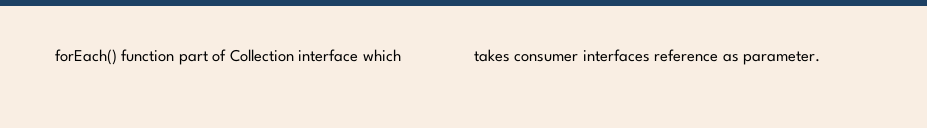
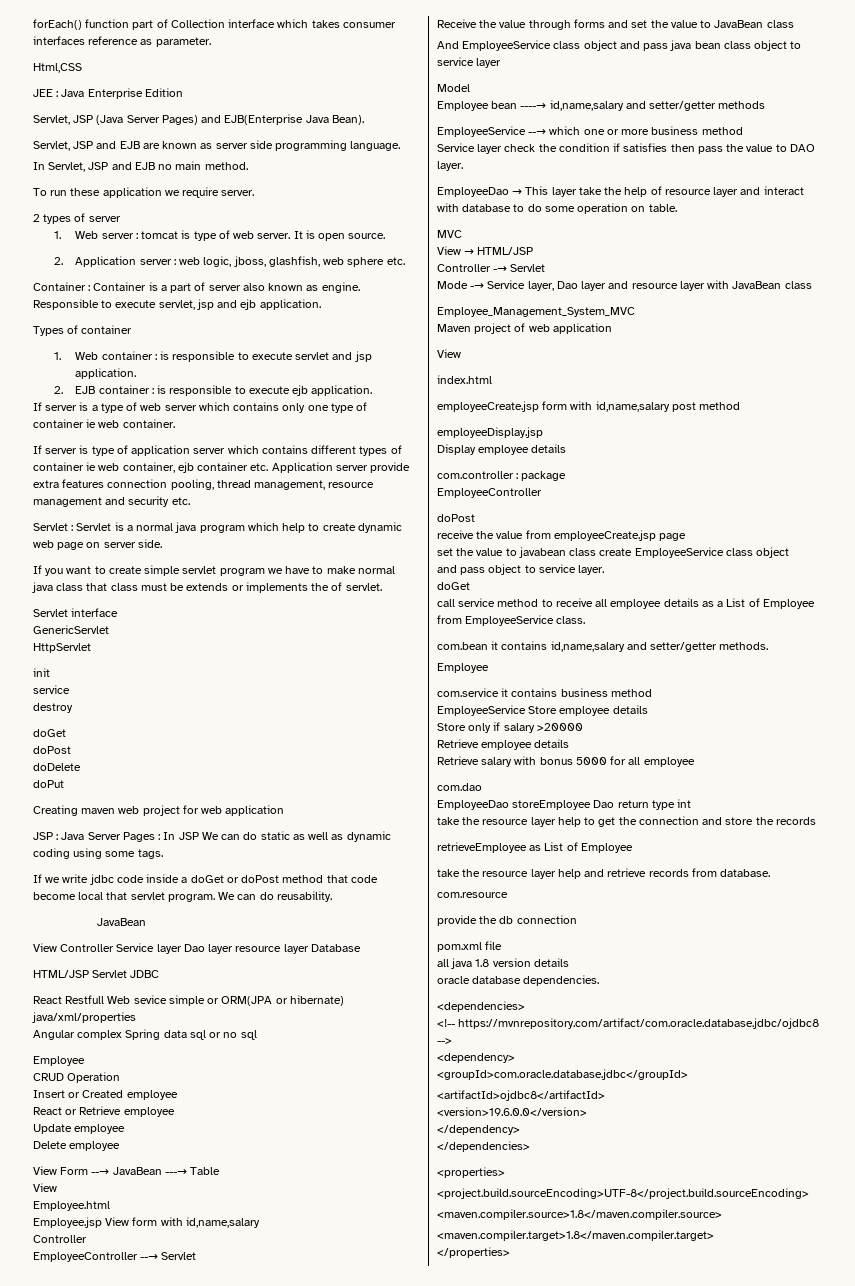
(821, 58) none -> [33,63,82,73] [33,88,183,99] [33,114,364,125] [33,140,401,151] [33,161,248,172] [33,187,255,198] [33,213,121,224] [54,230,386,241] [54,256,405,267] [33,282,360,293] [33,299,321,310] [33,325,133,336] [54,351,372,362] [75,368,137,379] [54,385,373,396] [33,402,368,413] [33,419,175,428] [33,445,402,456] [33,462,411,473] [33,479,375,490] [33,496,190,507] [33,522,402,533] [33,539,162,550] [33,565,395,576] [32,582,382,593] [33,608,119,617] [33,625,109,634] [33,643,91,653] [33,668,50,677] [33,685,70,694] [33,703,73,713] [33,729,66,737] [33,746,71,754] [33,763,81,771] [33,780,64,788] [33,805,285,816] [33,831,391,842] [33,848,163,859] [33,874,378,885] [33,891,332,902] [96,918,146,926] [33,943,361,954] [33,970,160,978] [33,995,344,1006] [32,1012,136,1023] [33,1029,257,1040] [33,1056,85,1066] [33,1072,121,1083] [33,1090,178,1100] [33,1106,175,1117] [33,1124,126,1134] [33,1141,121,1151] [33,1166,221,1175] [33,1183,57,1192] [33,1201,110,1211] [33,1217,260,1228] [33,1235,87,1243] [33,1252,197,1262] [437,19,794,30] [437,40,802,51] [437,57,502,68] [437,84,470,92] [437,100,766,111] [437,126,743,137] [437,143,815,154] [437,161,463,171] [437,186,804,197] [437,203,677,214] [437,230,462,238] [437,246,534,255] [437,264,546,272] [437,280,812,291] [437,307,635,317] [437,323,612,334] [437,349,461,358] [437,375,492,384] [437,401,741,412] [437,427,543,438] [437,444,567,455] [437,471,567,481] [437,488,542,498] [437,514,475,522] [437,530,687,541] [437,547,790,558] [437,564,605,575] [437,582,470,590] [437,598,815,609] [437,615,586,626] [437,641,769,652] [437,663,489,673] [437,688,652,697] [437,705,648,716] [437,722,583,733] [437,739,570,750] [437,756,695,767] [437,783,482,791] [437,799,692,810] [437,816,816,827] [437,842,633,853] [437,868,771,879] [437,892,508,898] [437,915,577,926] [437,941,503,952] [437,958,569,969] [437,975,600,986] [437,1001,525,1012] [437,1018,820,1029] [437,1038,452,1044] [437,1053,515,1063] [437,1069,688,1080] [437,1090,605,1101] [437,1107,587,1116] [437,1125,520,1135] [437,1141,530,1152] [437,1167,505,1178] [437,1188,809,1199] [437,1209,722,1220] [437,1230,714,1241] [437,1247,510,1258] // Html,CSS // JEE : Java Enterprise Edition // Servlet, JSP (Java Server Pages) and EJB(Enterprise Java Bean). // Servlet, JSP and EJB are known as server side programming language. // In Servlet, JSP and EJB no main method. // To run these application we require server. // 2 types of server // 1. Web server : tomcat is type of web server. It is open source. // 2. Application server : web logic, jboss, glashfish, web sphere etc. // Container : Container is a part of server also known as engine. Responsible to execute servlet, jsp and ejb application. // Types of container // 1. Web container : is responsible to execute servlet and jsp application. // 2. EJB container : is responsible to execute ejb application. // If server is a type of web server which contains only one type of container ie web container. // If server is type of application server which contains different types of container ie web container, ejb container etc. Application server provide extra features connection pooling, thread management, resource management and security etc. // Servlet : Servlet is a normal java program which help to create dynamic web page on server side. // If you want to create simple servlet program we have to make normal java class that class must be extends or implements the of servlet. // Servlet interface // GenericServlet // HttpServlet // init // service // destroy // doGet // doPost // doDelete // doPut // Creating maven web project for web application // JSP : Java Server Pages : In JSP We can do static as well as dynamic coding using some tags. // If we write jdbc code inside a doGet or doPost method that code become local that servlet program. We can do reusability. // JavaBean // View Controller Service layer Dao layer resource layer Database // HTML/JSP Servlet JDBC // React Restfull Web sevice simple or ORM(JPA or hibernate) java/xml/properties // Angular complex Spring data sql or no sql // Employee // CRUD Operation // Insert or Created employee // React or Retrieve employee // Update employee // Delete employee // View Form --→ JavaBean ---→ Table // View // Employee.html // Employee.jsp View form with id,name,salary // Controller // EmployeeController --→ Servlet // Receive the value through forms and set the value to JavaBean class // And EmployeeService class object and pass java bean class object to service layer // Model // Employee bean ----→ id,name,salary and setter/getter methods // EmployeeService --→ which one or more business method // Service layer check the condition if satisfies then pass the value to DAO layer. // EmployeeDao → This layer take the help of resource layer and interact with database to do some operation on table. // MVC // View → HTML/JSP // Controller -→ Servlet // Mode -→ Service layer, Dao layer and resource layer with JavaBean class // Employee_Management_System_MVC // Maven project of web application // View // index.html // employeeCreate.jsp form with id,name,salary post method // employeeDisplay.jsp // Display employee details // com.controller : package // EmployeeController // doPost // receive the value from employeeCreate.jsp page // set the value to javabean class create EmployeeService class object // and pass object to service layer. // doGet // call service method to receive all employee details as a List of Employee from EmployeeService class. // com.bean it contains id,name,salary and setter/getter methods. // Employee // com.service it contains business method // EmployeeService Store employee details // Store only if salary >20000 // Retrieve employee details // Retrieve salary with bonus 5000 for all employee // com.dao // EmployeeDao storeEmployee Dao return type int // take the resource layer help to get the connection and store the records // retrieveEmployee as List of Employee // take the resource layer help and retrieve records from database. // com.resource // provide the db connection // pom.xml file // all java 1.8 version details // oracle database dependencies. // <dependencies> // <!-- https://mvnrepository.com/artifact/com.oracle.database.jdbc/ojdbc8 --> // <dependency> // <groupId>com.oracle.database.jdbc</groupId> // <artifactId>ojdbc8</artifactId> // <version>19.6.0.0</version> // </dependency> // </dependencies> // <properties> // <project.build.sourceEncoding>UTF-8</project.build.sourceEncoding> // <maven.compiler.source>1.8</maven.compiler.source> // <maven.compiler.target>1.8</maven.compiler.target> // </properties>

